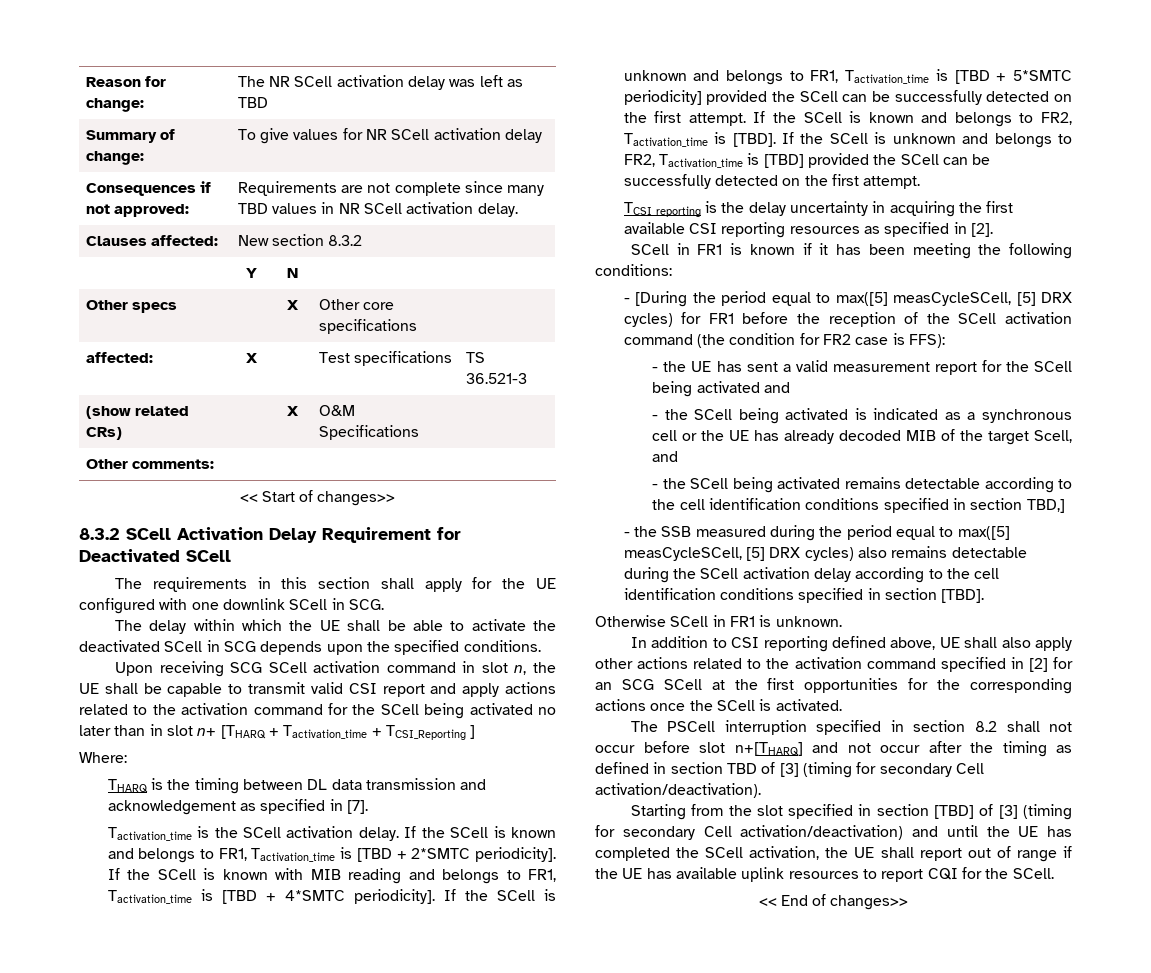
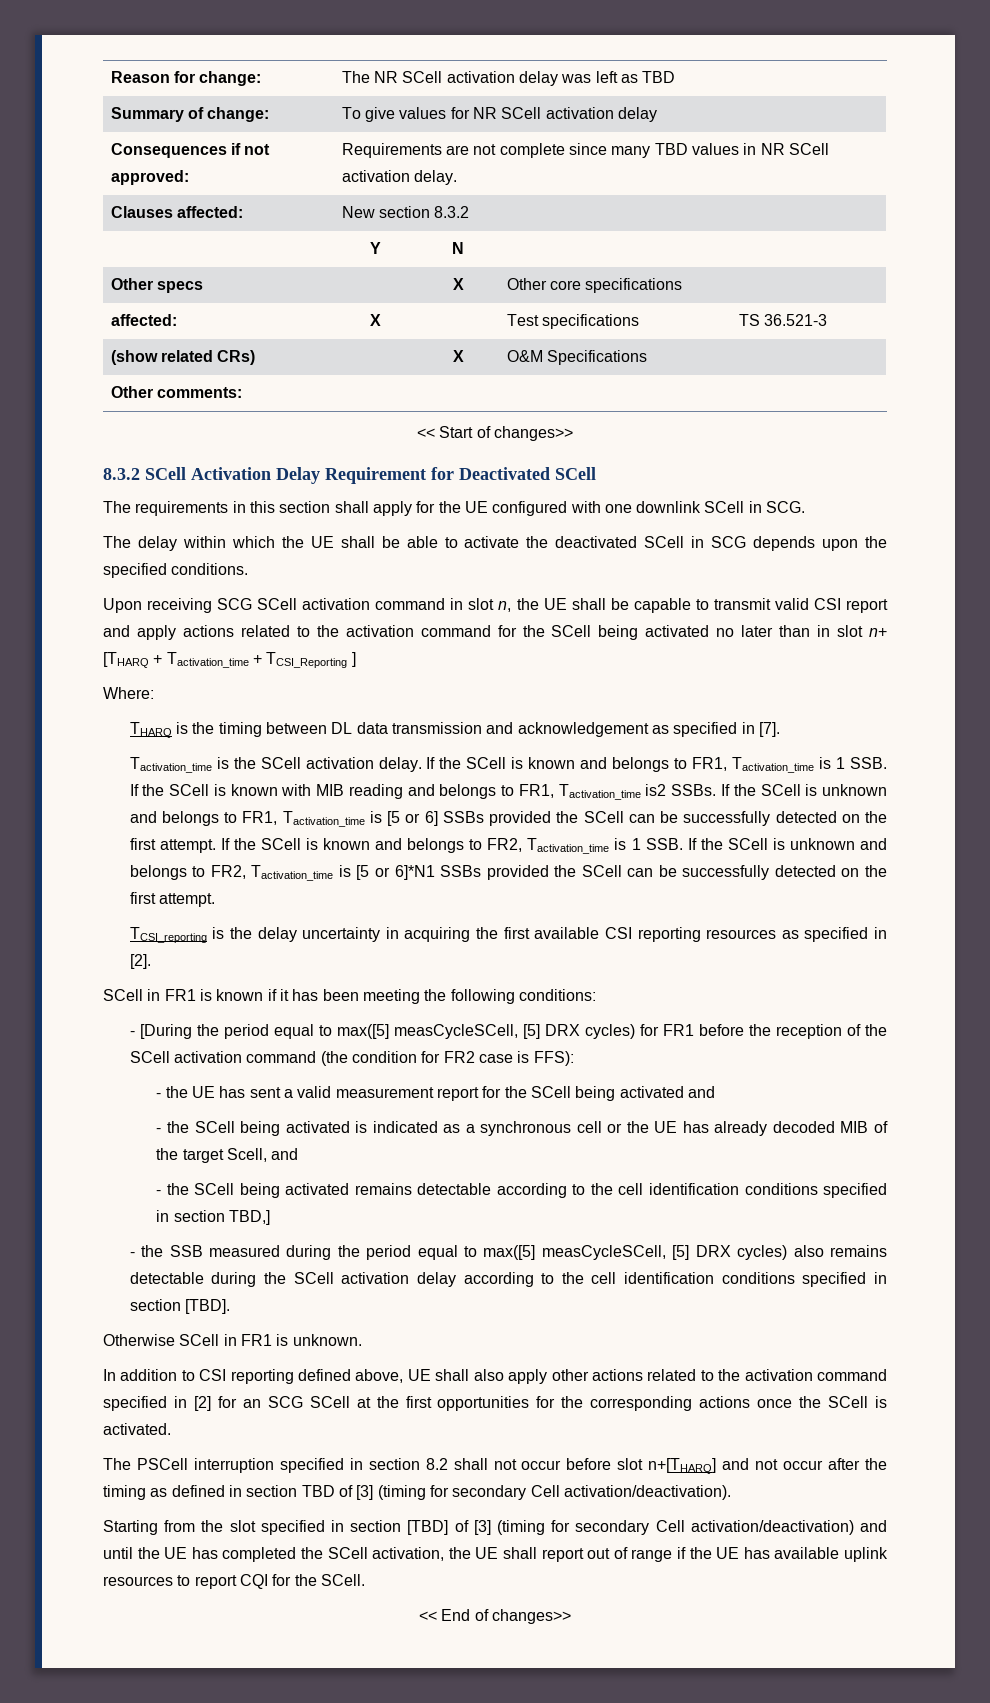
[356,847,556,862] [TBD + 2*SMTC periodicity]. -> [836,757,888,769] 1 SSB.
[200,889,435,904] is [TBD + 4*SMTC periodicity]. -> [645,784,717,796] is2 SSBs.
[954,70,1072,84] [623,90,702,105] [TBD + 5*SMTC periodicity] -> [387,811,484,826] [5 or 6] SSBs
[732,133,776,147] [TBD]. -> [631,838,683,850] 1 SSB.
[763,154,804,168] [TBD] -> [356,865,482,880] [5 or 6]*N1 SSBs

